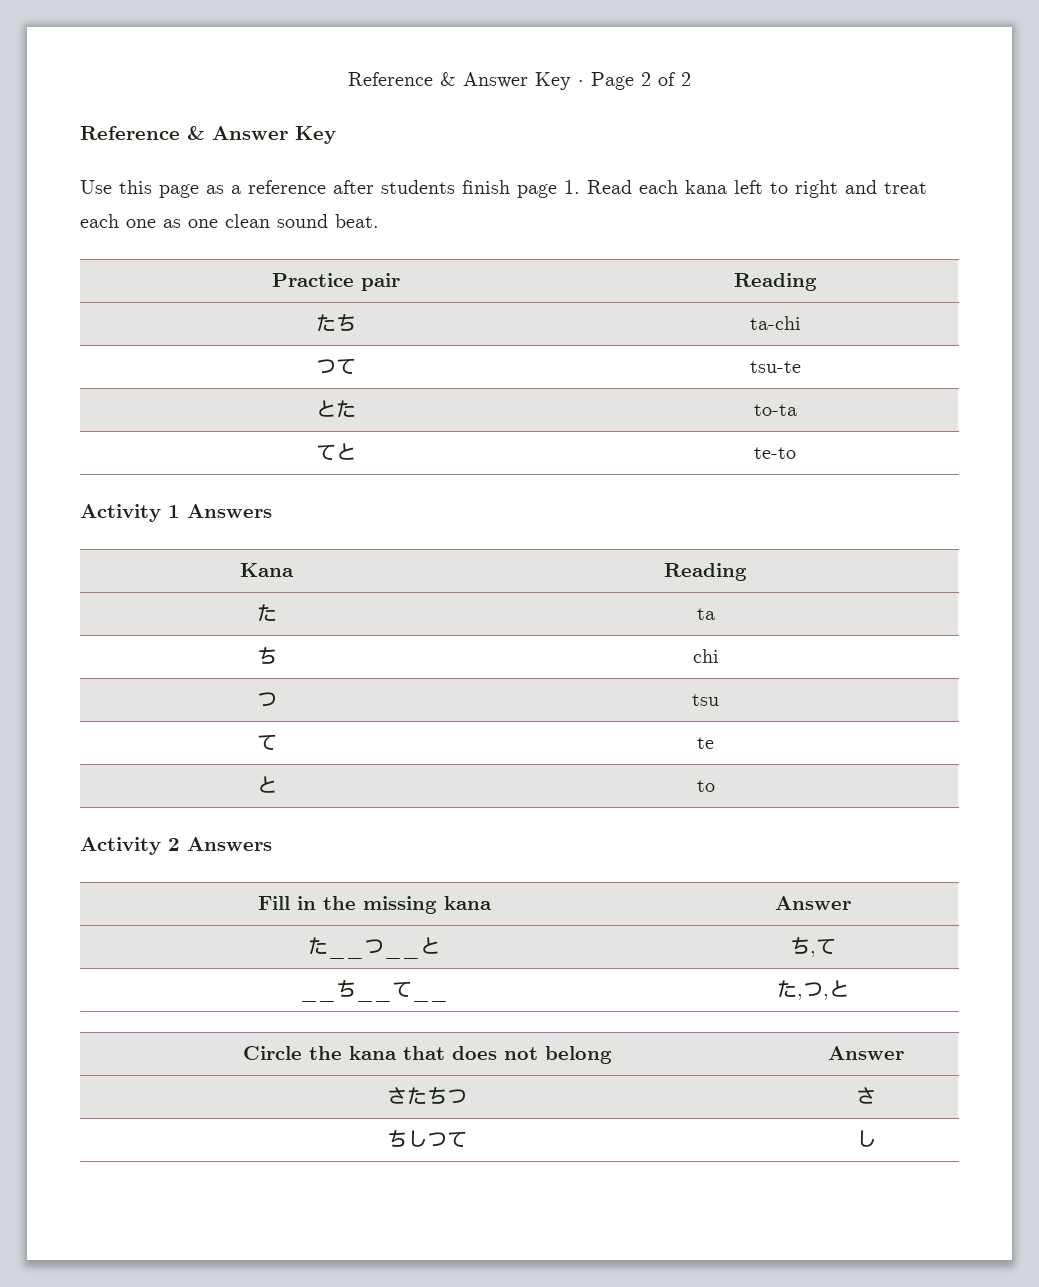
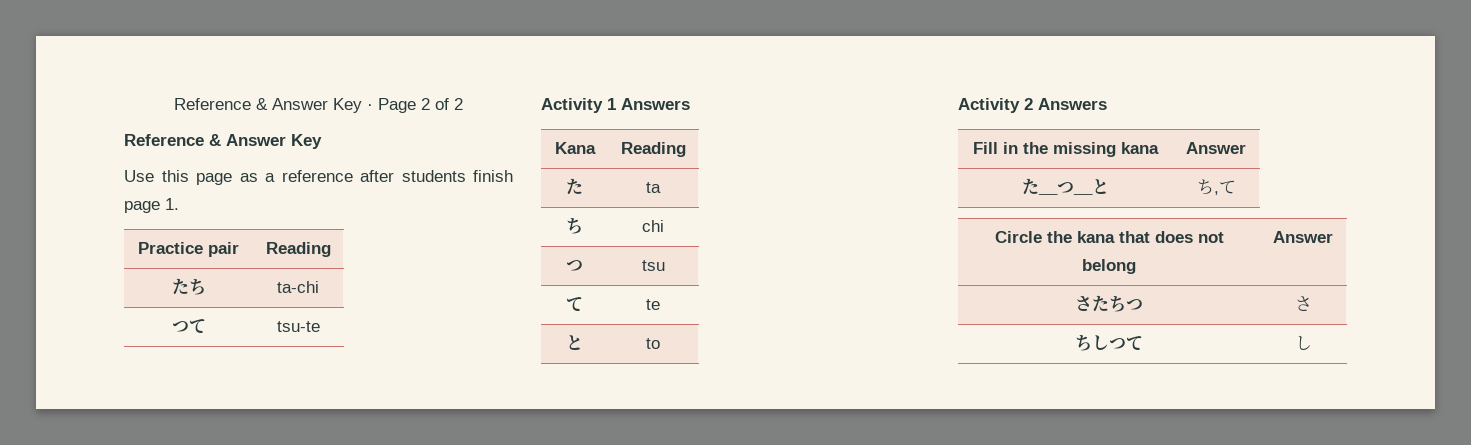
[587,180,927,198] [80,214,379,228] Read each kana left to right and treat each one as one clean sound beat. -> (179, 204) none
[316,400,356,418] [753,404,797,416] [316,443,356,461] [754,447,796,459] // とた | to-ta // てと | te-to -> (320, 326) none
[300,979,448,1002] [777,980,849,1000] // __ち__て__ | た,つ,と -> (1236, 187) none

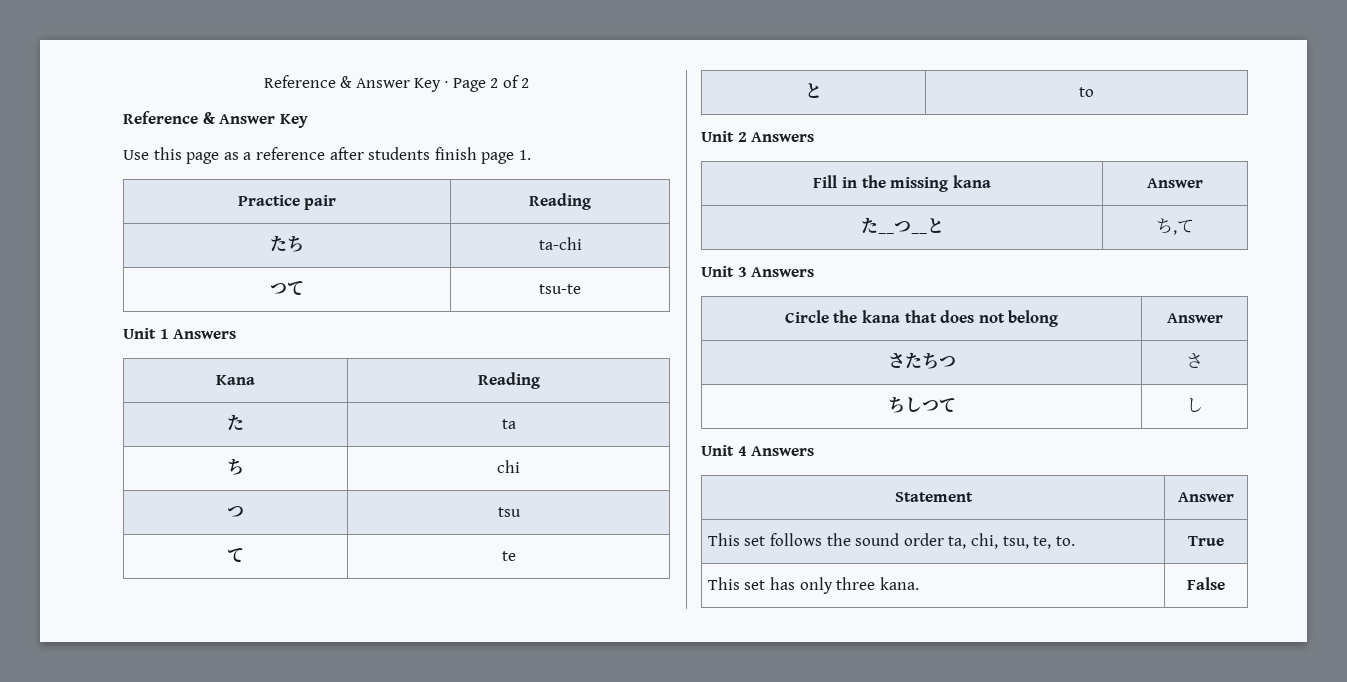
[541,98,603,113] Activity -> [123,328,156,339] Unit
[958,98,1020,113] Activity -> [701,131,734,142] Unit
(1236, 187) none -> [701,266,815,277] // Unit 3 Answers
(1312, 342) none -> [701,445,815,456] [894,492,973,502] [1178,492,1234,502] [707,533,1075,549] [1188,536,1224,546] [707,577,919,594] [1187,577,1225,590] // Unit 4 Answers // Statement | Answer // This set follows the sound order ta, chi, tsu, te, to. | True // This set has only three kana. | False

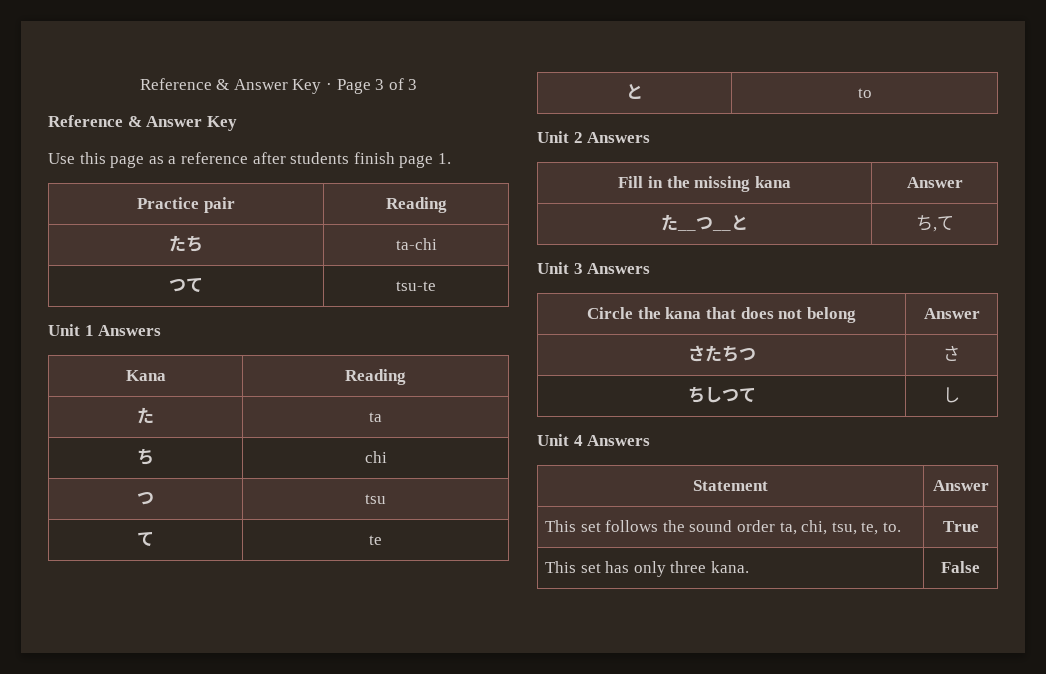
[490,75,530,88] 2 of 2 -> [375,78,418,90] 3 of 3

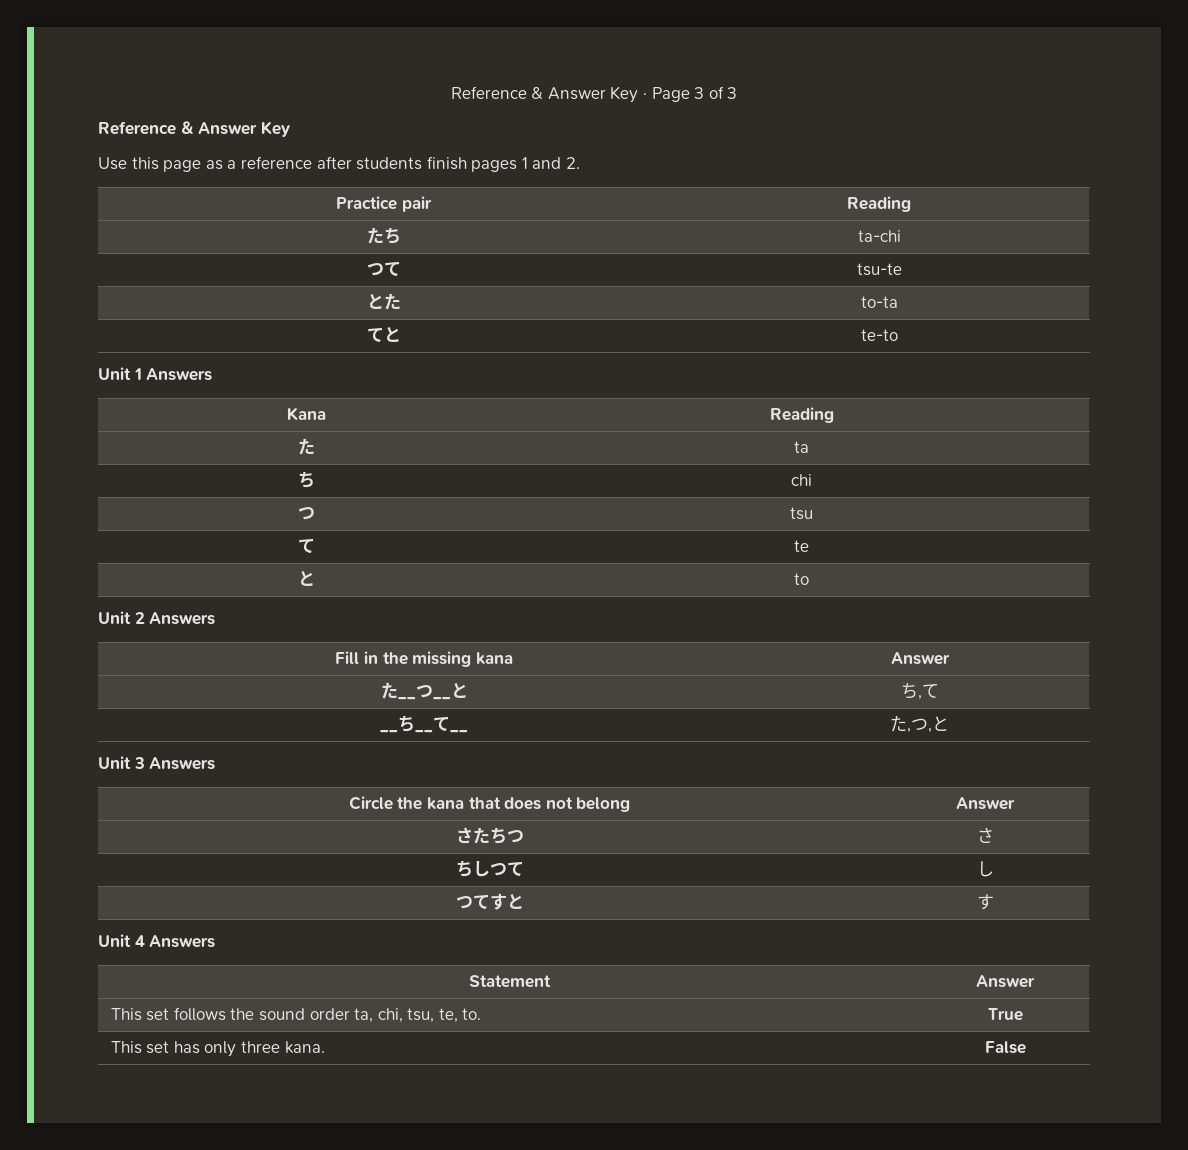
[399,153,451,168] page 1. -> [471,157,581,172] pages 1 and 2.
(436, 286) none -> [366,293,401,310] [860,296,898,308] [366,327,401,342] [860,329,898,341] // とた | to-ta // てと | te-to
(954, 223) none -> [380,715,468,733] [890,715,949,733] // __ち__て__ | た,つ,と
(960, 395) none -> [455,893,524,910] [976,894,994,910] // つてすと | す

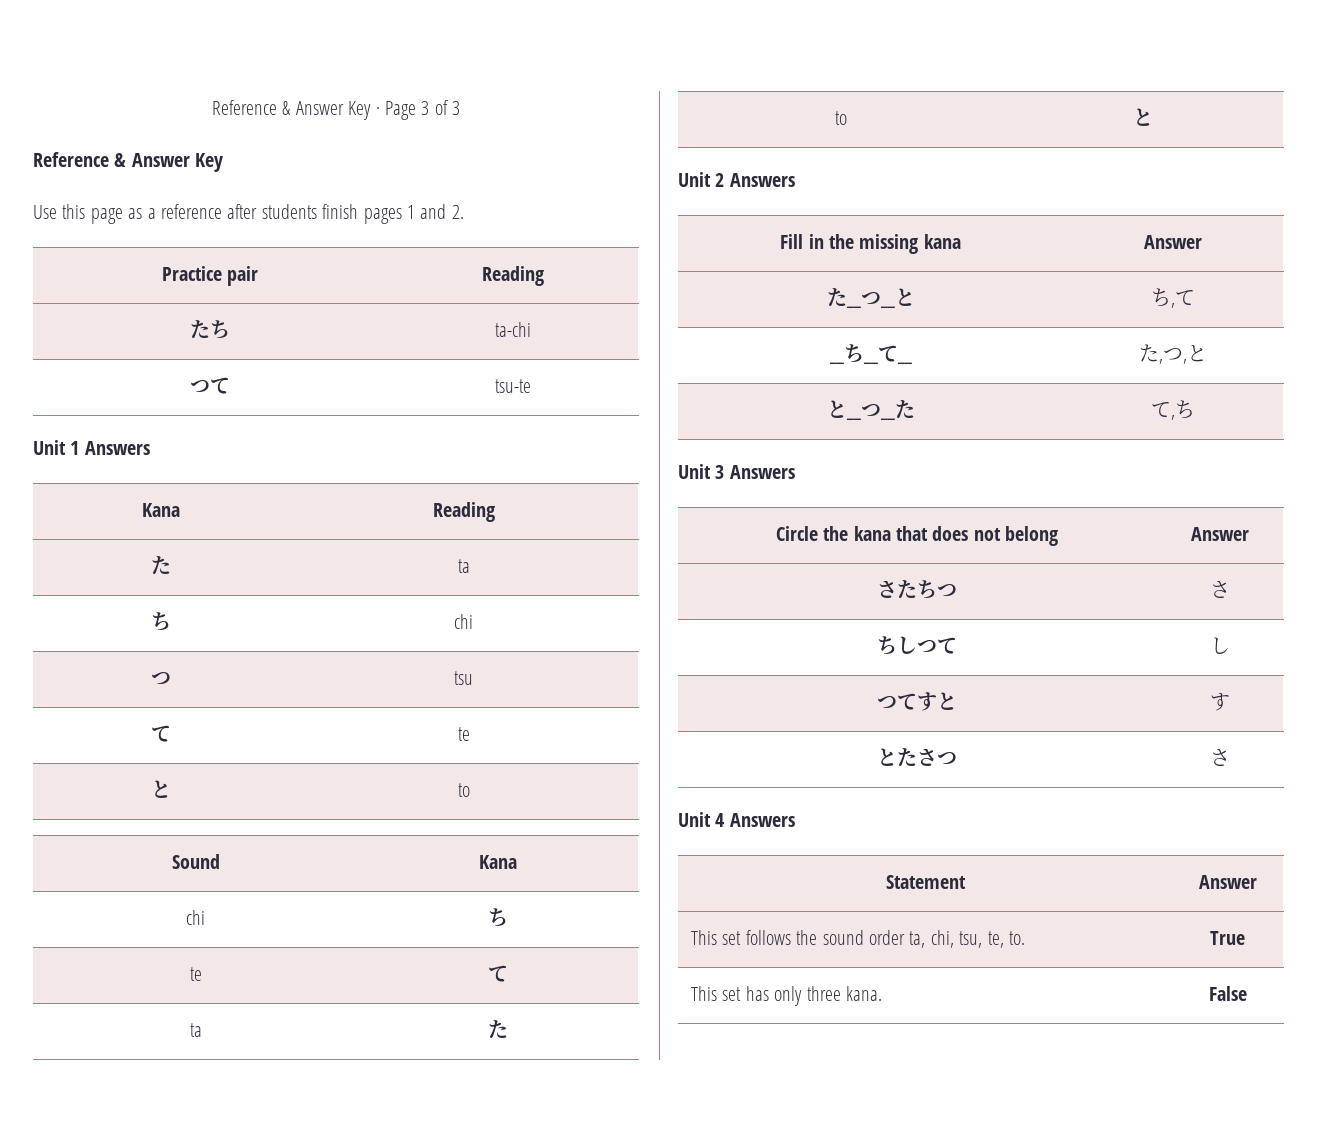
[366,293,401,310] [860,296,898,308] [366,327,401,342] [860,329,898,341] // とた | to-ta // てと | te-to -> (531, 386) none
(809, 579) none -> [171,854,220,869] [479,855,517,869] [186,910,205,925] [488,908,509,927] [189,967,202,981] [488,965,509,982] [189,1023,202,1037] [488,1020,509,1039] [834,111,847,125] [1133,108,1153,126] // Sound | Kana // chi | ち // te | て // ta | た // to | と
(949, 723) none -> [826,400,861,420] [860,403,881,417] [879,400,915,420] [1151,400,1195,420] // と__つ__た | て,ち
(994, 902) none -> [877,748,957,767] [1209,749,1230,766] // とたさつ | さ

